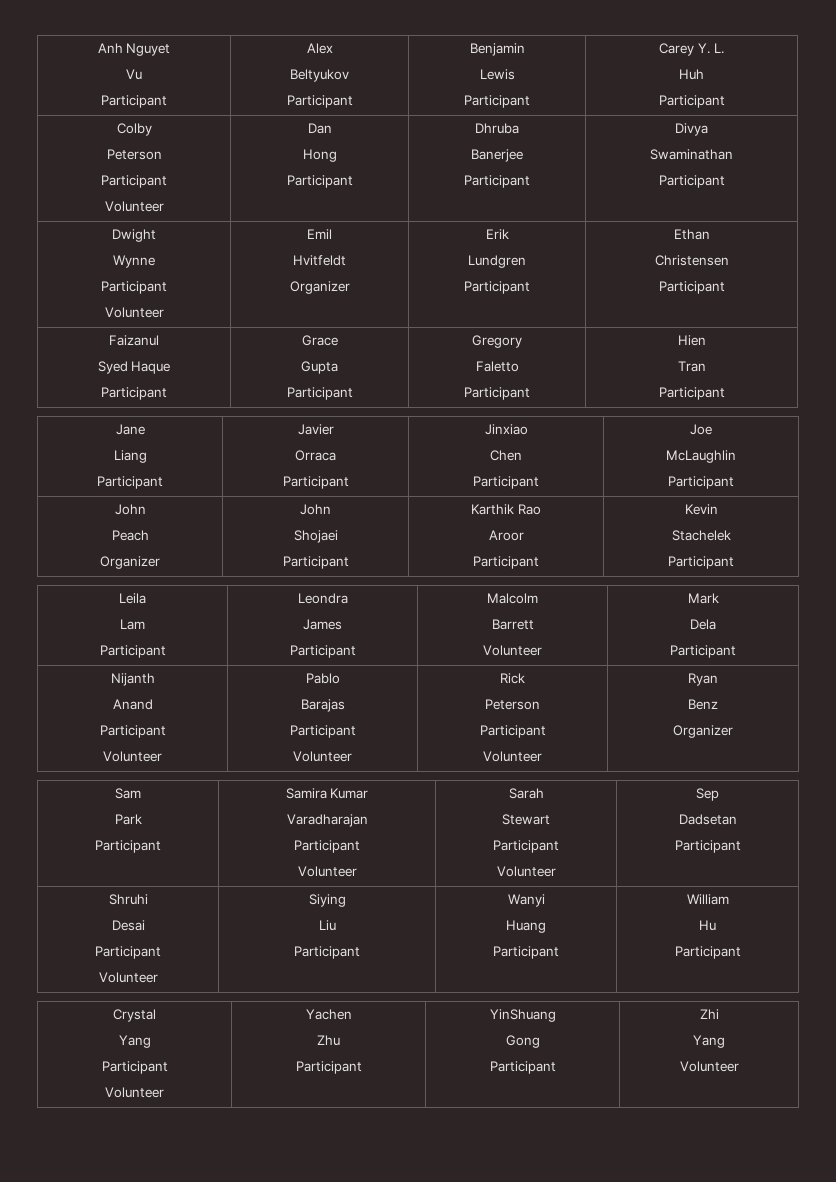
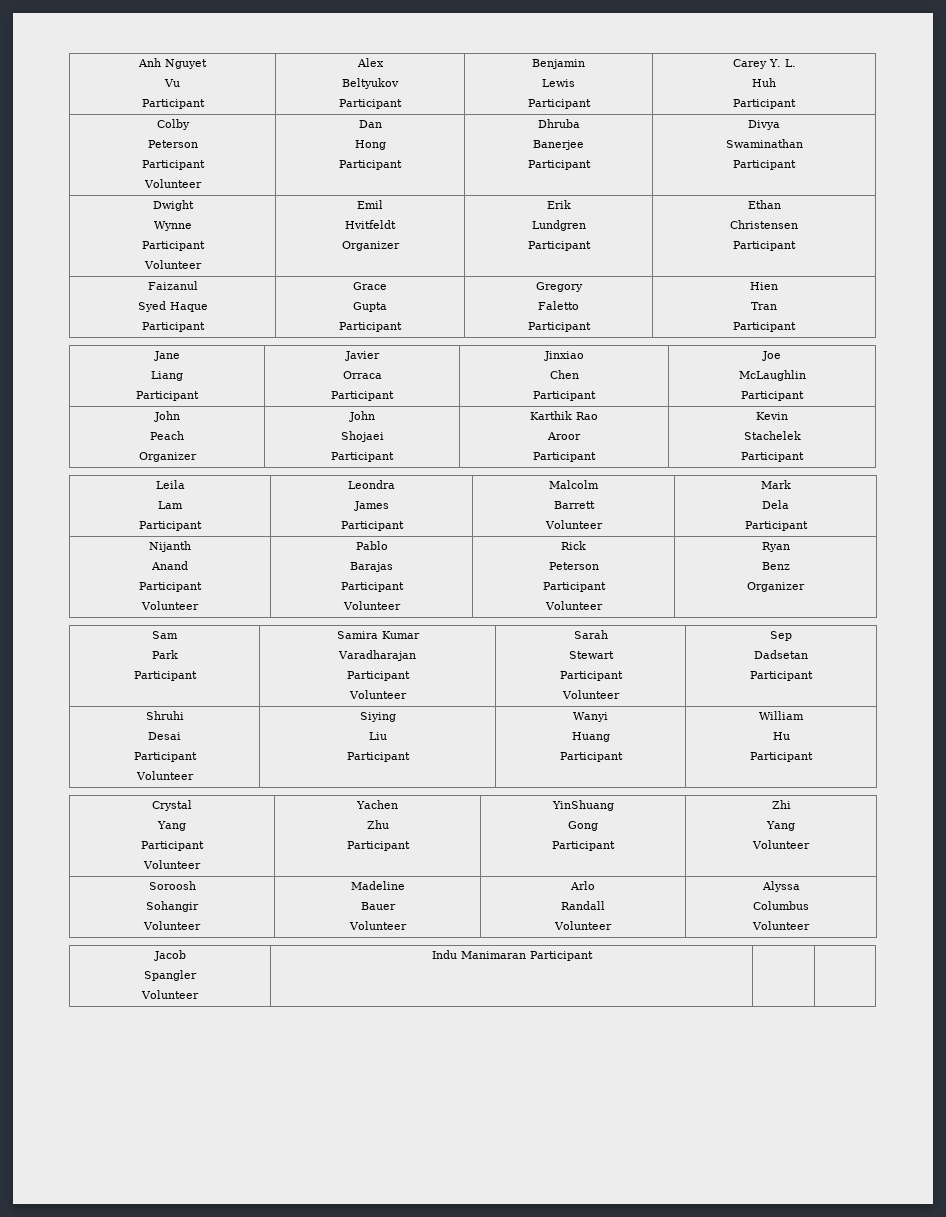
(739, 1066) none -> [148,881,196,890] [146,901,199,912] [143,921,201,930] [350,881,405,890] [360,902,396,910] [348,921,407,930] [570,881,595,890] [561,901,605,910] [554,921,612,930] [761,881,800,892] [753,901,809,910] [752,921,810,930] [153,950,186,961] [144,970,197,981] [141,990,199,999] [431,950,593,961] // Soroosh // Sohangir // Volunteer | Madeline // Bauer // Volunteer | Arlo // Randall // Volunteer | Alyssa // Columbus // Volunteer // Jacob // Spangler // Volunteer | Indu Manimaran Participant | |

